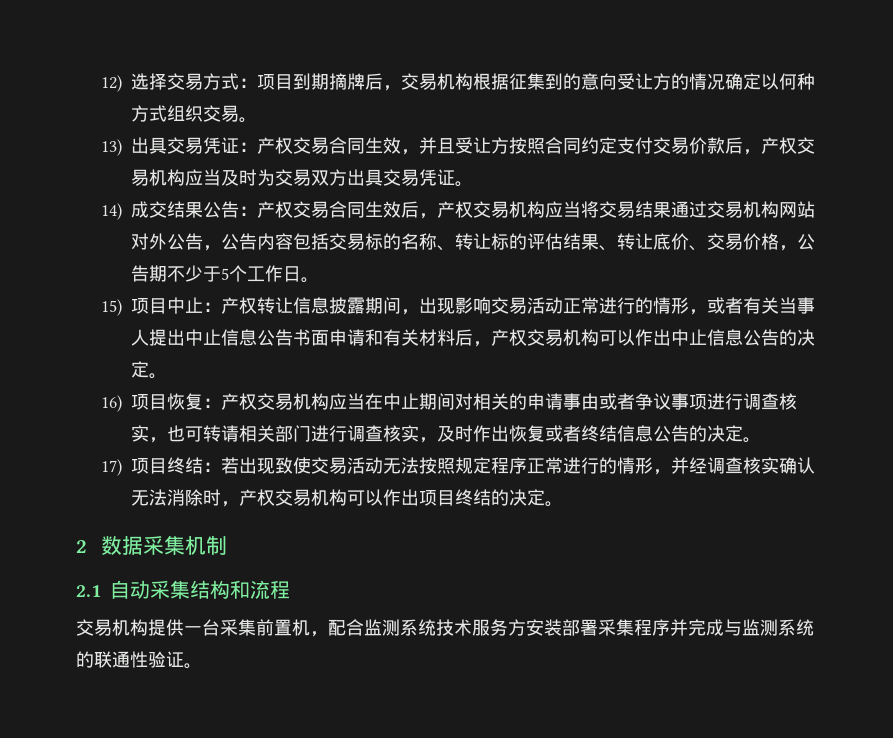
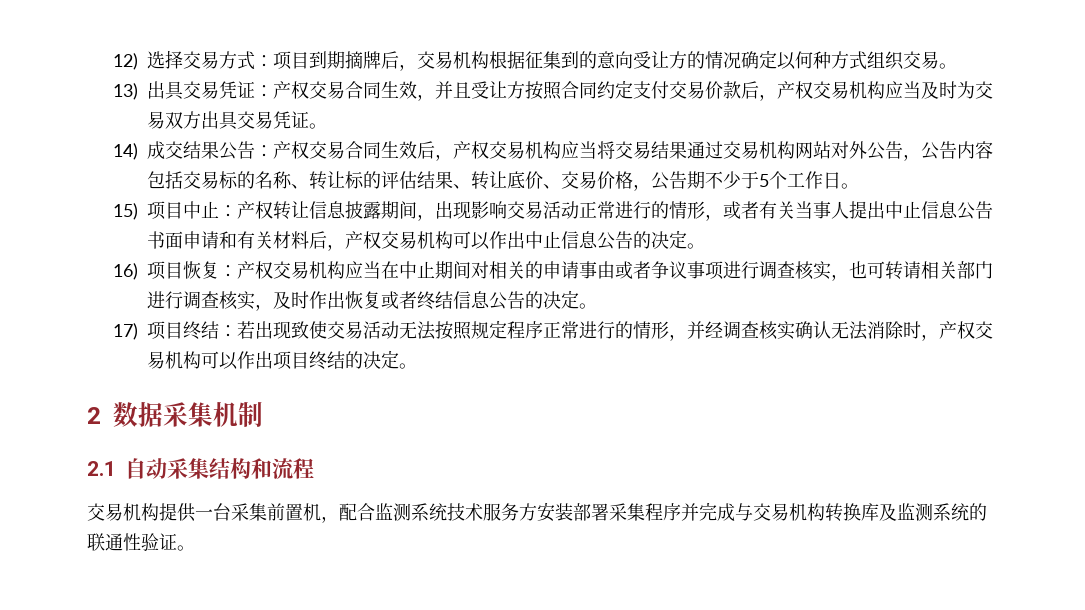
(742, 627) none -> [753,503,897,522] 交易机构转换库及

